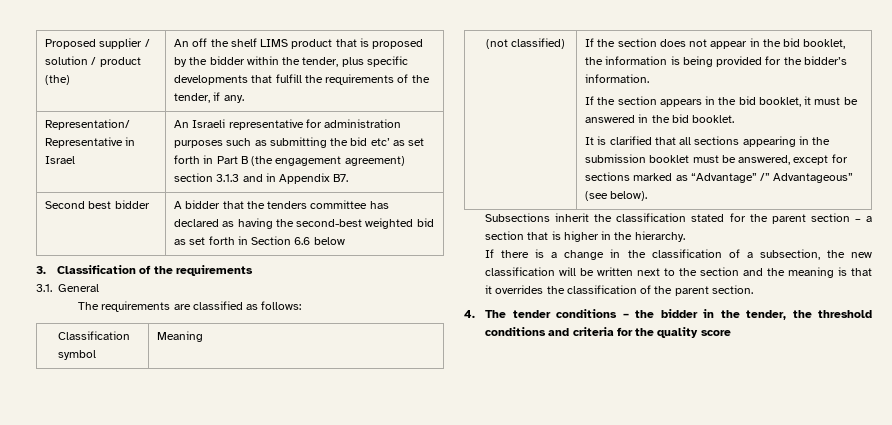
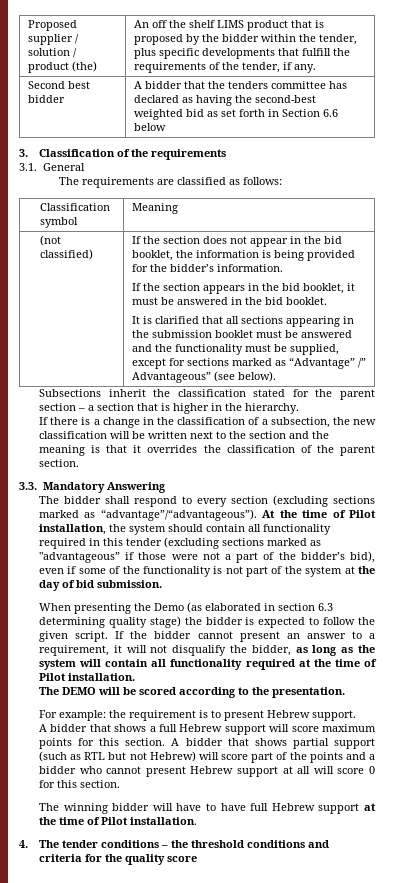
[45,119,131,130] [45,137,136,148] [45,156,76,164] [174,119,402,130] [174,137,425,148] [174,155,405,166] [174,173,349,184] // Representation/ Representative in Israel | An Israeli representative for administration purposes such as submitting the bid etc’ as set forth in Part B (the engagement agreement) section 3.1.3 and in Appendix B7. -> (316, 68) none
[738,155,791,165] answered, -> [300,330,352,338] [131,344,339,355] answered and the functionality must be supplied,
(753, 289) none -> [19,482,166,493] [39,495,375,507] [39,509,376,521] [39,524,332,535] [39,537,322,549] [39,551,376,563] [39,566,376,577] [39,580,163,591] [39,602,334,614] [39,616,375,628] [39,631,375,642] [39,645,375,656] [39,659,378,670] [39,673,136,681] [39,687,346,698] [39,710,357,721] [39,724,376,735] [39,738,376,749] [39,751,376,763] [39,766,375,777] [39,780,121,788] [39,803,376,814] [39,817,198,825] // 3.3. Mandatory Answering // The bidder shall respond to every section (excluding sections marked as “advantage”/“advantageous”). At the time of Pilot installation, the system should contain all functionality required in this tender (excluding sections marked as "advantageous” if those were not a part of the bidder’s bid), even if some of the functionality is not part of the system at the day of bid submission. // When presenting the Demo (as elaborated in section 6.3 determining quality stage) the bidder is expected to follow the given script. If the bidder cannot present an answer to a requirement, it will not disqualify the bidder, as long as the system will contain all functionality required at the time of Pilot installation. // The DEMO will be scored according to the presentation. // For example: the requirement is to present Hebrew support. // A bidder that shows a full Hebrew support will score maximum points for this section. A bidder that shows partial support (such as RTL but not Hebrew) will score part of the points and a bidder who cannot present Hebrew support at all will score 0 for this section. // The winning bidder will have to have full Hebrew support at the time of Pilot installation.
[660,309,812,320] bidder in the tender, the -> (189, 844) none

